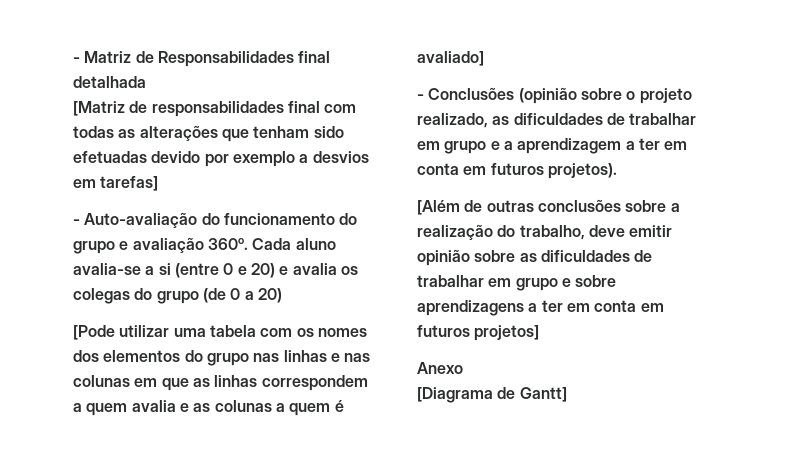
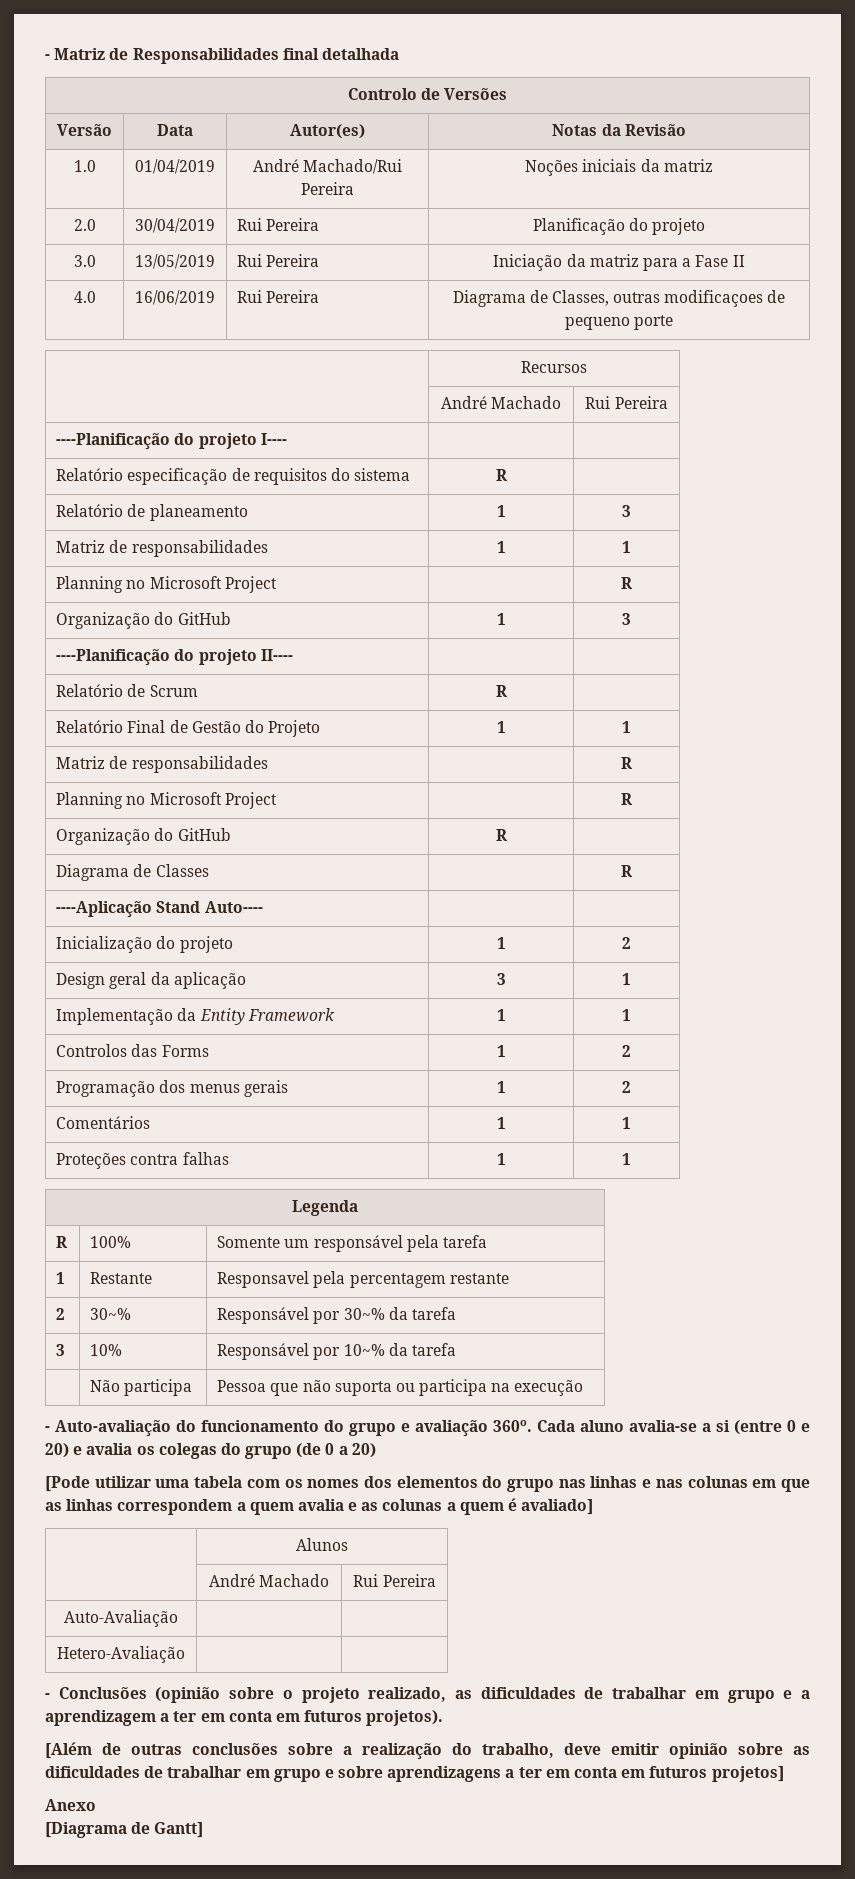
[73,101,357,117] [73,125,344,142] [73,151,369,167] [73,176,159,191] // [Matriz de responsabilidades final com todas as alterações que tenham sido efetuadas devido por exemplo a desvios em tarefas] -> [347,88,508,100] [57,124,112,136] [157,124,193,136] [290,124,365,139] [552,124,686,136] [73,160,96,172] [135,159,215,174] [252,159,403,174] [301,182,354,195] [525,159,713,176] [73,219,96,231] [135,218,215,233] [237,218,320,231] [532,218,706,235] [73,255,96,267] [135,254,215,269] [237,254,320,267] [493,254,745,271] [73,291,96,303] [135,290,215,305] [237,290,320,303] [452,290,786,307] [564,315,674,330] [521,361,587,373] [440,396,562,409] [585,396,668,409] [56,433,287,450] [56,468,411,485] [495,469,508,481] [56,504,248,521] [496,505,506,517] [622,505,631,517] [56,540,268,557] [496,541,506,553] [622,541,631,553] [56,576,277,593] [621,577,633,589] [56,612,231,629] [496,613,506,625] [622,613,631,625] [56,649,293,666] [56,684,198,697] [495,685,508,697] [56,720,321,737] [496,721,506,733] [622,721,631,733] [56,756,268,773] [621,757,633,769] [56,792,277,809] [621,793,633,805] [56,828,231,845] [495,829,508,841] [56,864,209,881] [621,865,633,877] [56,901,263,918] [56,936,233,953] [496,937,506,949] [622,937,631,949] [56,972,246,989] [496,973,506,985] [622,973,631,985] [56,1008,335,1025] [496,1009,506,1021] [622,1009,631,1021] [56,1044,209,1057] [496,1045,506,1057] [622,1045,631,1057] [56,1080,288,1097] [496,1081,506,1093] [622,1081,631,1093] [56,1116,151,1129] [496,1117,506,1129] [622,1117,631,1129] [56,1152,229,1169] [496,1153,506,1165] [622,1153,631,1165] [292,1200,358,1216] [56,1236,69,1248] [90,1236,132,1248] [217,1235,487,1252] [56,1272,66,1284] [90,1272,153,1284] [217,1271,509,1288] [56,1308,66,1320] [90,1308,132,1320] [217,1307,456,1324] [56,1344,66,1356] [90,1344,123,1356] [217,1343,456,1360] [90,1379,193,1396] [217,1379,584,1396] // Controlo de Versões // Versão | Data | Autor(es) | Notas da Revisão // 1.0 | 01/04/2019 | André Machado/Rui Pereira | Noções iniciais da matriz // 2.0 | 30/04/2019 | Rui Pereira | Planificação do projeto // 3.0 | 13/05/2019 | Rui Pereira | Iniciação da matriz para a Fase II // 4.0 | 16/06/2019 | Rui Pereira | Diagrama de Classes, outras modificaçoes de pequeno porte // | Recursos // | André Machado | Rui Pereira // ----Planificação do projeto I---- | | // Relatório especificação de requisitos do sistema | R | // Relatório de planeamento | 1 | 3 // Matriz de responsabilidades | 1 | 1 // Planning no Microsoft Project | | R // Organização do GitHub | 1 | 3 // ----Planificação do projeto II---- | | // Relatório de Scrum | R | // Relatório Final de Gestão do Projeto | 1 | 1 // Matriz de responsabilidades | | R // Planning no Microsoft Project | | R // Organização do GitHub | R | // Diagrama de Classes | | R // ----Aplicação Stand Auto---- | | // Inicialização do projeto | 1 | 2 // Design geral da aplicação | 3 | 1 // Implementação da Entity Framework | 1 | 1 // Controlos das Forms | 1 | 2 // Programação dos menus gerais | 1 | 2 // Comentários | 1 | 1 // Proteções contra falhas | 1 | 1 // Legenda // R | 100% | Somente um responsável pela tarefa // 1 | Restante | Responsavel pela percentagem restante // 2 | 30~% | Responsável por 30~% da tarefa // 3 | 10% | Responsável por 10~% da tarefa // | Não participa | Pessoa que não suporta ou participa na execução
(484, 58) none -> [296,1538,348,1551] [208,1574,330,1587] [353,1574,436,1587] [64,1610,178,1627] [57,1646,185,1663] // | Alunos // | André Machado | Rui Pereira // Auto-Avaliação | | // Hetero-Avaliação | |

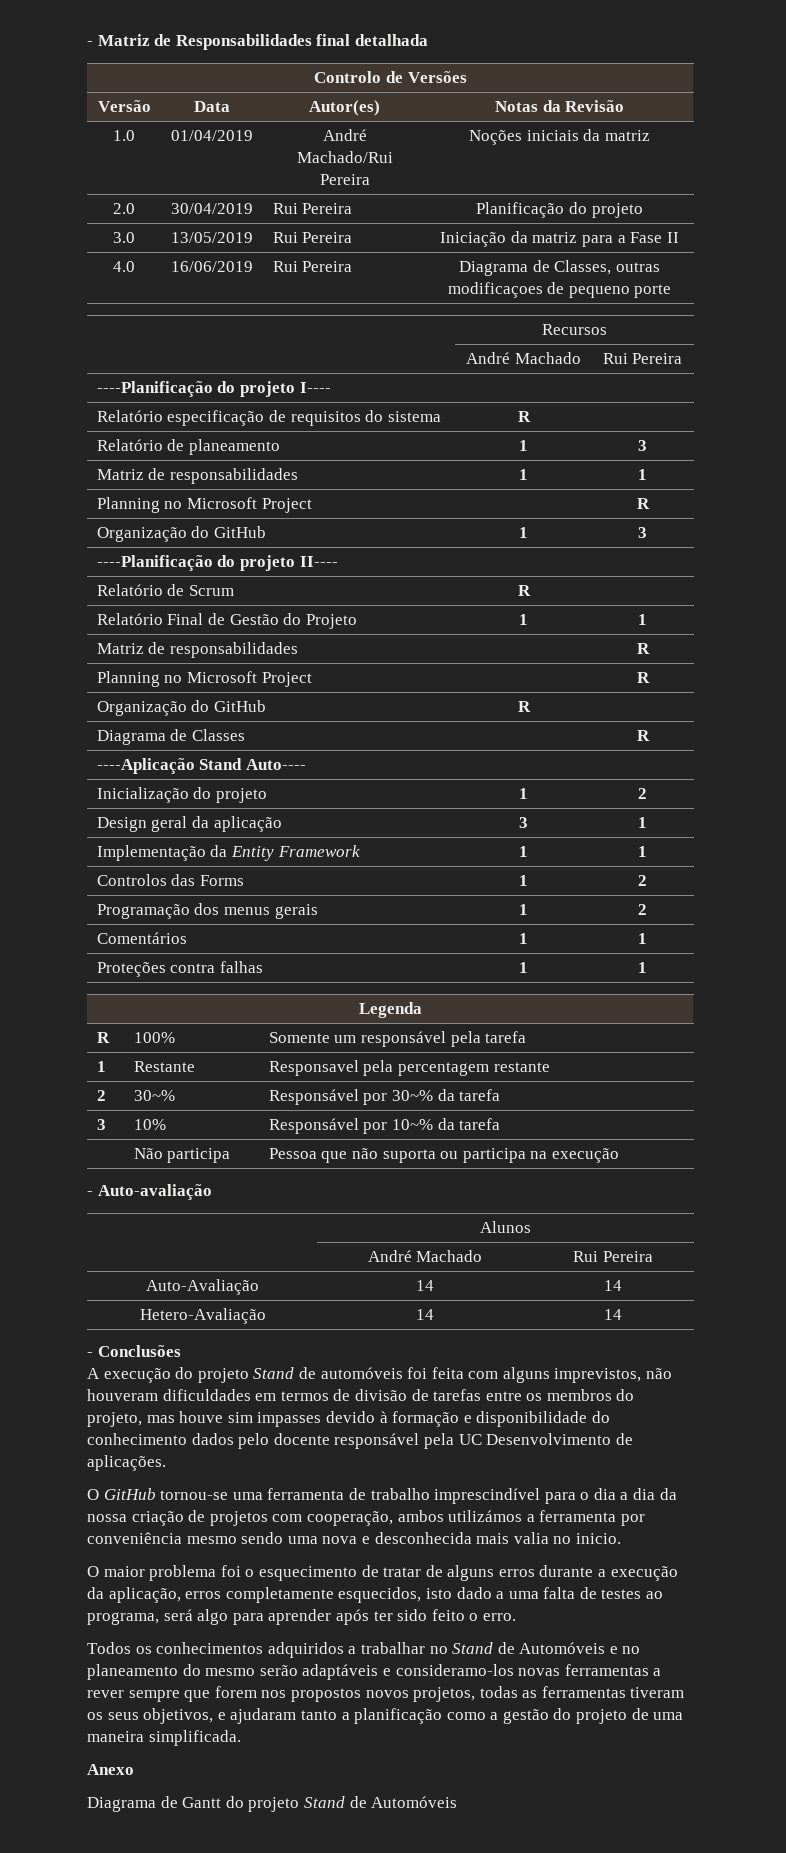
[176,1420,810,1437] [45,1443,376,1459] [45,1476,811,1492] [45,1498,594,1515] do funcionamento do grupo e avaliação 360o. Cada aluno avalia-se a si (entre 0 e 20) e avalia os colegas do grupo (de 0 a 20) // [Pode utilizar uma tabela com os nomes dos elementos do grupo nas linhas e nas colunas em que as linhas correspondem a quem avalia e as colunas a quem é avaliado] -> (212, 1192) none
(178, 1618) | -> [416,1280,434,1291] [604,1280,622,1291] 14 | 14
(185, 1654) | -> [416,1309,434,1320] [604,1309,622,1320] 14 | 14
[155,1687,810,1703] [45,1710,444,1726] [45,1742,810,1760] [45,1766,784,1782] [45,1799,96,1811] [45,1822,204,1838] (opinião sobre o projeto realizado, as dificuldades de trabalhar em grupo e a aprendizagem a ter em conta em futuros projetos). // [Além de outras conclusões sobre a realização do trabalho, deve emitir opinião sobre as dificuldades de trabalhar em grupo e sobre aprendizagens a ter em conta em futuros projetos] // Anexo // [Diagrama de Gantt] -> [87,1367,673,1383] [87,1389,635,1401] [87,1411,610,1427] [87,1433,633,1449] [87,1455,166,1471] [87,1488,677,1504] [87,1510,645,1526] [87,1532,621,1544] [87,1565,678,1581] [87,1587,664,1603] [87,1609,516,1625] [87,1642,641,1658] [87,1664,662,1680] [87,1686,685,1702] [87,1708,684,1724] [87,1730,241,1746] [87,1764,134,1775] [87,1796,458,1812] // A execução do projeto Stand de automóveis foi feita com alguns imprevistos, não houveram dificuldades em termos de divisão de tarefas entre os membros do projeto, mas houve sim impasses devido à formação e disponibilidade do conhecimento dados pelo docente responsável pela UC Desenvolvimento de aplicações. // O GitHub tornou-se uma ferramenta de trabalho imprescindível para o dia a dia da nossa criação de projetos com cooperação, ambos utilizámos a ferramenta por conveniência mesmo sendo uma nova e desconhecida mais valia no inicio. // O maior problema foi o esquecimento de tratar de alguns erros durante a execução da aplicação, erros completamente esquecidos, isto dado a uma falta de testes ao programa, será algo para aprender após ter sido feito o erro. // Todos os conhecimentos adquiridos a trabalhar no Stand de Automóveis e no planeamento do mesmo serão adaptáveis e consideramo-los novas ferramentas a rever sempre que forem nos propostos novos projetos, todas as ferramentas tiveram os seus objetivos, e ajudaram tanto a planificação como a gestão do projeto de uma maneira simplificada. // Anexo // Diagrama de Gantt do projeto Stand de Automóveis

